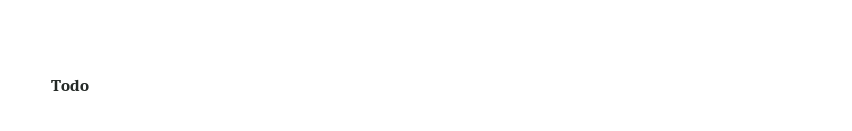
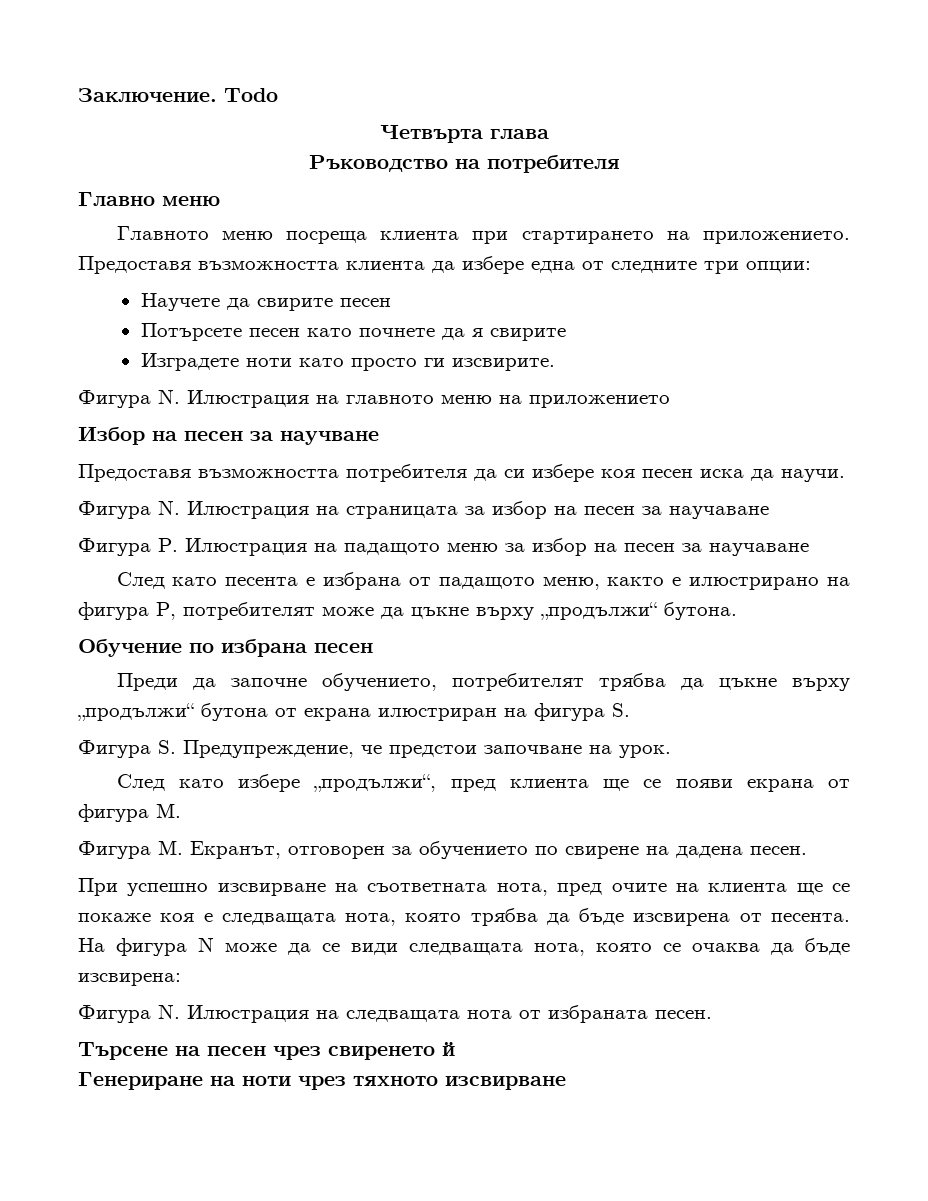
(51, 85) none -> [78,88,217,103] Заключение.
(89, 85) none -> [379,124,549,143] [308,155,620,173] [78,192,220,207] [116,226,850,244] [78,256,811,274] [140,293,391,311] [140,323,566,341] [140,353,555,371] [78,389,670,408] [78,426,379,445] [78,464,845,482] [78,500,769,519] [78,538,809,556] [116,572,850,590] [78,602,737,621] [78,639,373,657] [116,673,850,691] [78,703,630,722] [78,740,671,758] [116,774,851,793] [78,803,181,822] [78,840,807,859] [78,878,851,896] [78,908,850,926] [78,937,850,956] [78,973,181,986] [78,1004,712,1023] [78,1042,455,1060] [78,1072,566,1090] // Четвърта глава // Ръководство на потребителя // Главно меню // Главното меню посреща клиента при стартирането на приложението. Предоставя възможността клиента да избере една от следните три опции: // Научете да свирите песен // Потърсете песен като почнете да я свирите // Изградете ноти като просто ги изсвирите. // Фигура N. Илюстрация на главното меню на приложението // Избор на песен за научване // Предоставя възможността потребителя да си избере коя песен иска да научи. // Фигура N. Илюстрация на страницата за избор на песен за научаване // Фигура Р. Илюстрация на падащото меню за избор на песен за научаване // След като песента е избрана от падащото меню, както е илюстрирано на фигура P, потребителят може да цъкне върху „продължи“ бутона. // Обучение по избрана песен // Преди да започне обучението, потребителят трябва да цъкне върху „продължи“ бутона от екрана илюстриран на фигура S. // Фигура S. Предупреждение, че предстои започване на урок. // След като избере „продължи“, пред клиента ще се появи екрана от фигура M. // Фигура M. Екранът, отговорен за обучението по свирене на дадена песен. // При успешно изсвирване на съответната нота, пред очите на клиента ще се покаже коя е следващата нота, която трябва да бъде изсвирена от песента. На фигура N може да се види следващата нота, която се очаква да бъде изсвирена: // Фигура N. Илюстрация на следващата нота от избраната песен. // Търсене на песен чрез свиренето й // Генериране на ноти чрез тяхното изсвирване

